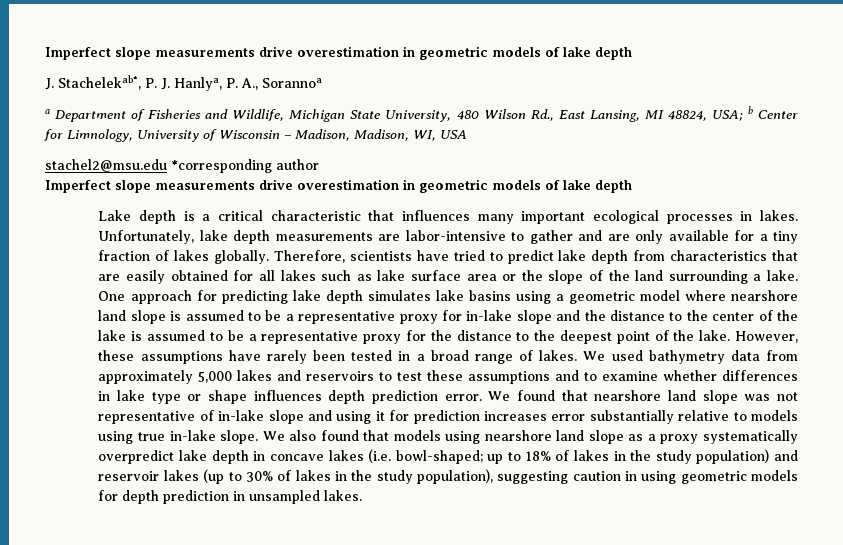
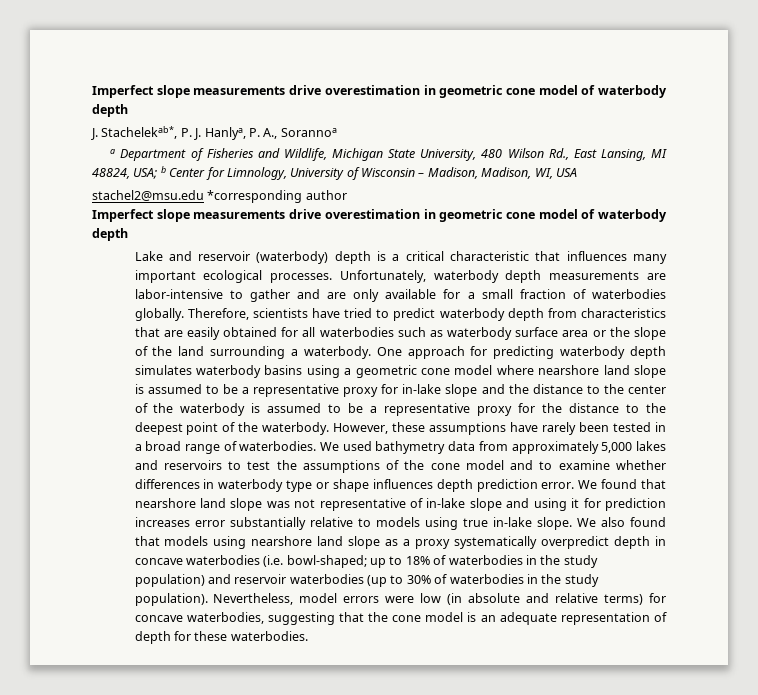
[45,46,591,60] Imperfect slope measurements drive overestimation in geometric models of lake -> [92,85,667,98] Imperfect slope measurements drive overestimation in geometric cone model of waterbody
[492,180,591,190] models of lake -> [505,209,667,222] cone model of waterbody
(132, 215) none -> [168,251,329,264] and reservoir (waterbody)
[666,210,799,224] [98,230,228,244] processes in lakes. Unfortunately, lake -> [270,270,499,283] processes. Unfortunately, waterbody
[772,231,798,244] tiny -> [481,289,513,299] small
[174,250,210,261] lakes -> [592,289,666,299] waterbodies
[558,250,587,261] lake -> [439,308,505,321] waterbody
[280,270,316,281] lakes -> [319,327,394,337] waterbodies
[377,270,406,281] lake -> [447,327,513,340] waterbody
[766,270,798,281] lake. -> [303,346,371,359] waterbody.
[292,290,321,301] lake -> [560,346,626,359] waterbody
[435,290,464,301] lake -> [195,365,261,378] waterbody
(635, 297) none -> [420,368,450,375] cone
[98,330,127,341] lake -> [180,403,246,416] waterbody
[699,330,731,341] lake. -> [262,422,330,435] waterbody.
[539,350,578,361] lakes. -> [239,441,317,451] waterbodies.
[427,370,551,384] these assumptions -> [276,460,504,473] the assumptions of the cone model
[117,390,146,401] lake -> [218,479,284,492] waterbody
[179,450,208,461] lake -> (610, 542) none
[328,450,364,461] lakes -> [185,555,260,565] waterbodies
[573,450,609,461] lakes -> [448,555,523,565] waterbodies
[163,470,199,481] lakes -> [289,574,364,584] waterbodies
[295,469,799,484] [98,490,363,504] lakes in the study population), suggesting caution in using geometric models for depth prediction in unsampled lakes. -> [449,574,599,587] [134,593,666,606] [134,612,668,625] [134,631,308,644] waterbodies in the study population). Nevertheless, model errors were low (in absolute and relative terms) for concave waterbodies, suggesting that the cone model is an adequate representation of depth for these waterbodies.

